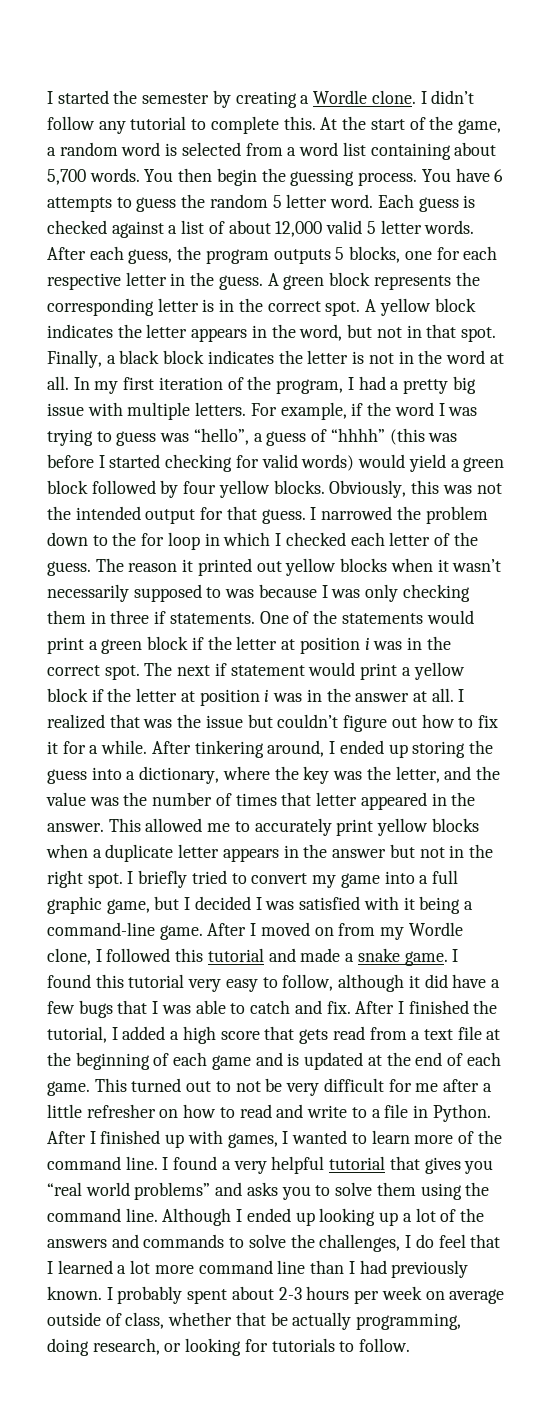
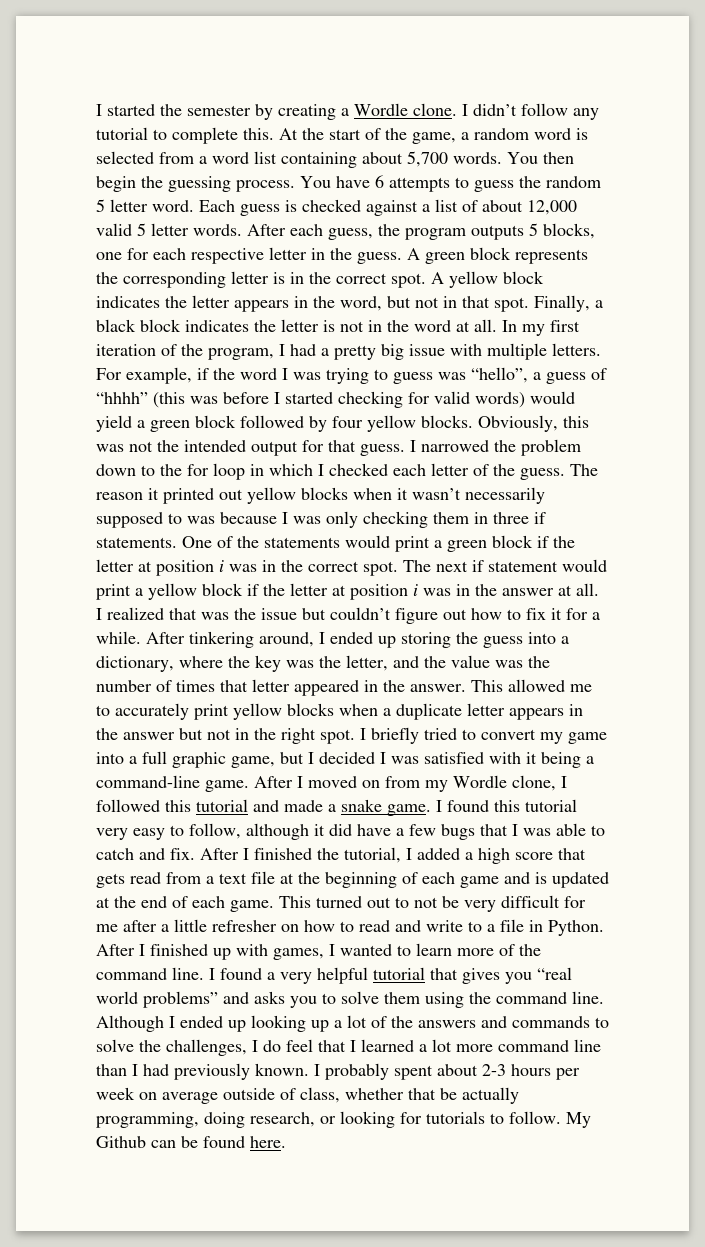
(411, 1345) none -> [566,1112,591,1128] [96,1136,286,1148] My Github can be found here.

